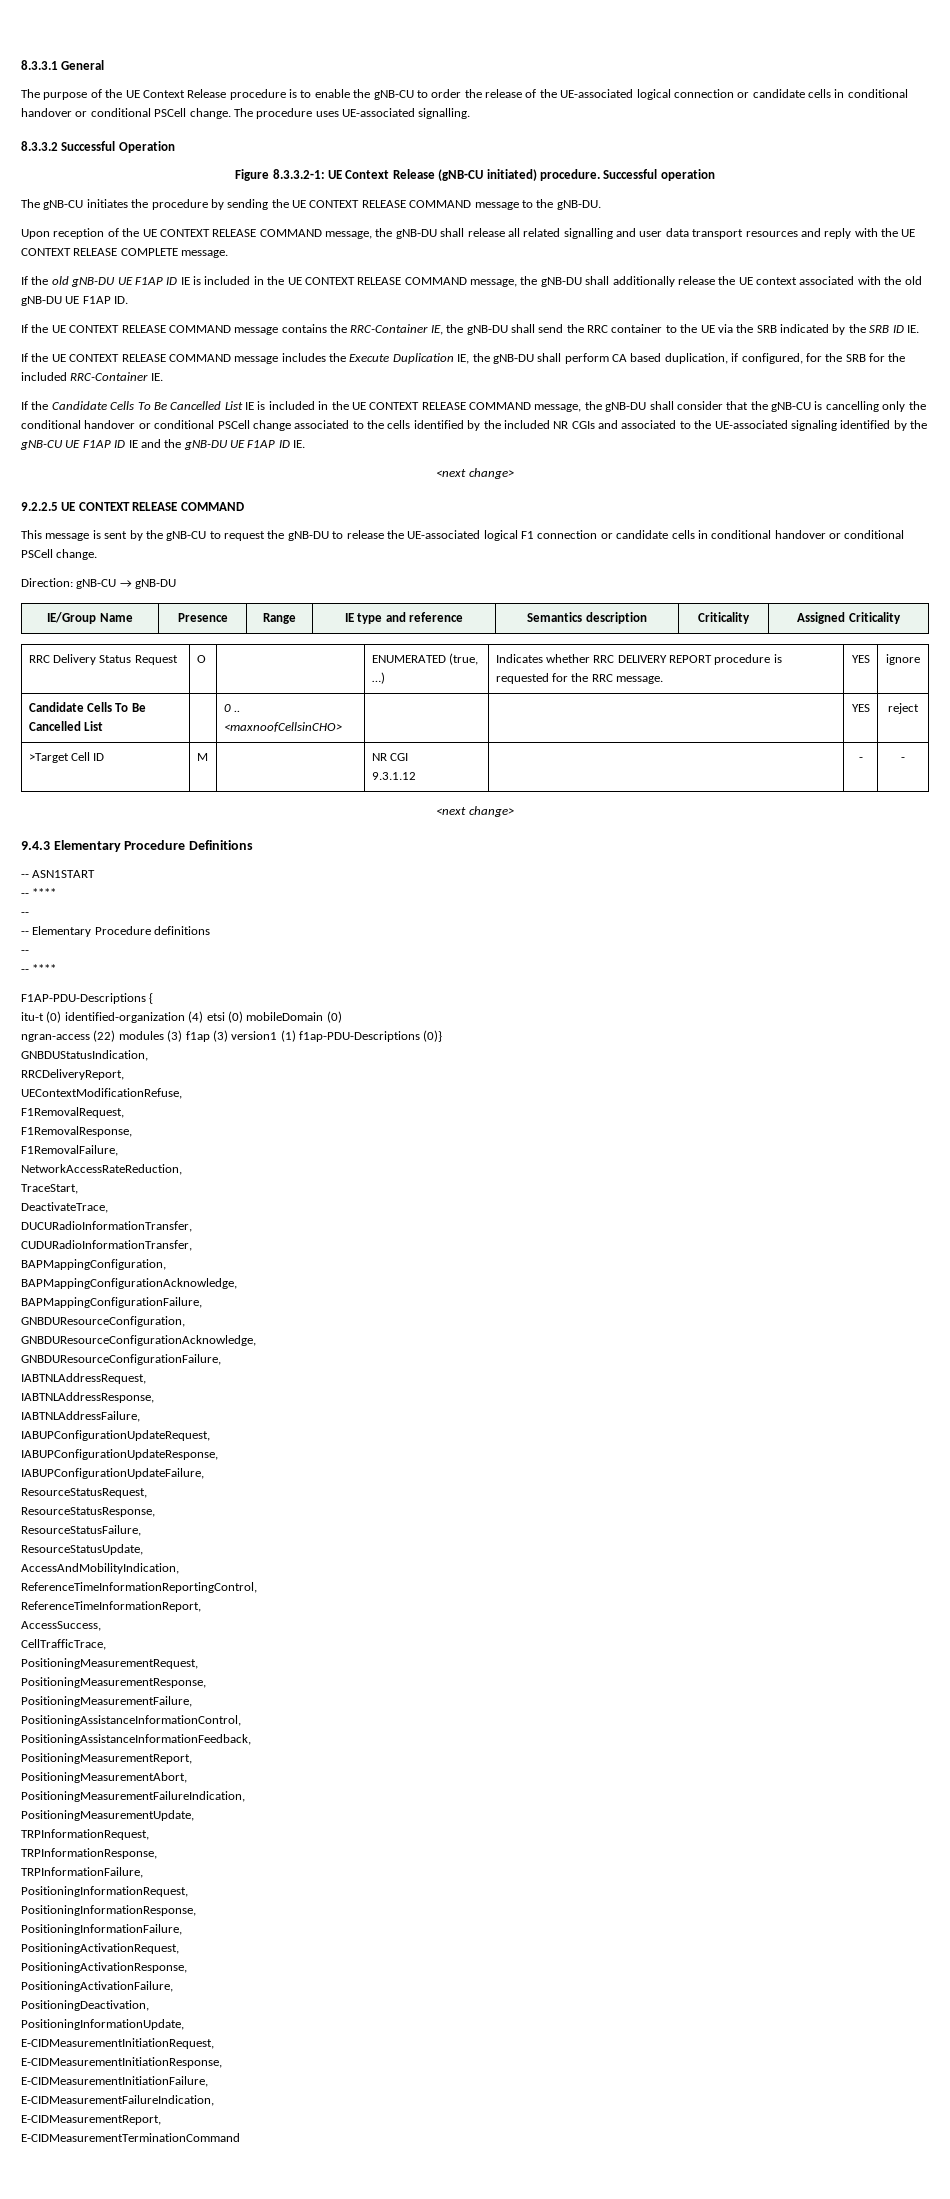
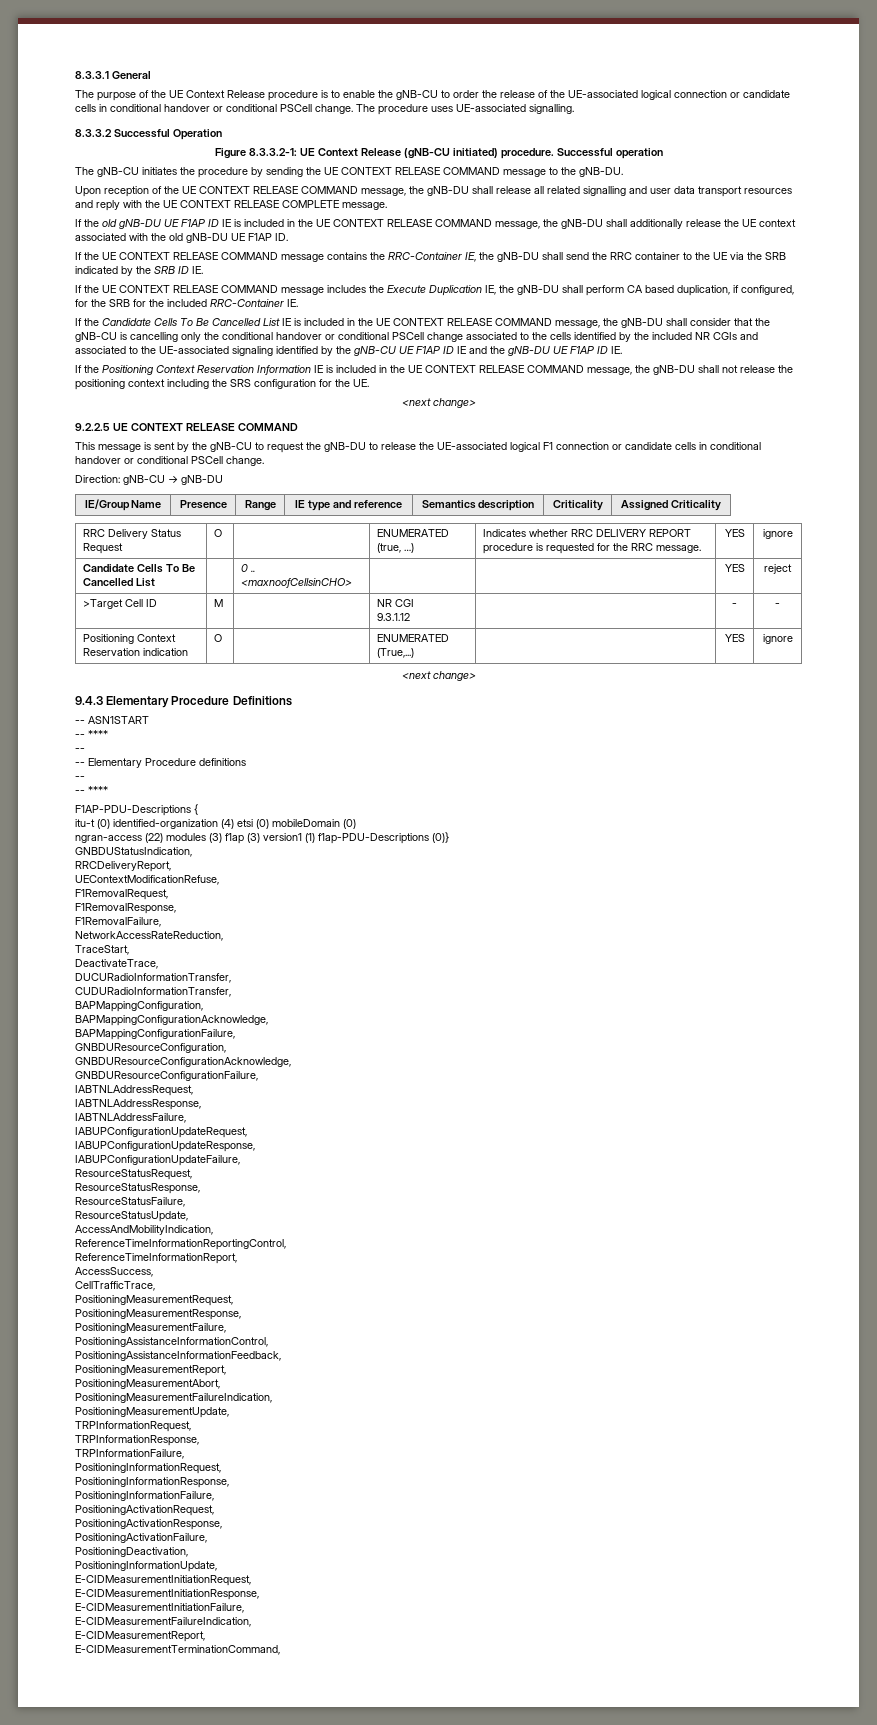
(306, 444) none -> [75,365,793,375] [75,379,369,390] // If the Positioning Context Reservation Information IE is included in the UE CONTEXT RELEASE COMMAND message, the gNB-DU shall not release the positioning context including the SRS configuration for the UE.
(905, 759) none -> [83,634,177,644] [83,648,189,656] [214,634,223,642] [377,634,450,642] [377,648,415,658] [724,634,745,642] [762,634,793,644] // Positioning Context Reservation indication | O | | ENUMERATED (True,...) | | YES | ignore
[21,2133,240,2142] E-CIDMeasurementTerminationCommand -> [75,1645,280,1655] E-CIDMeasurementTerminationCommand,

